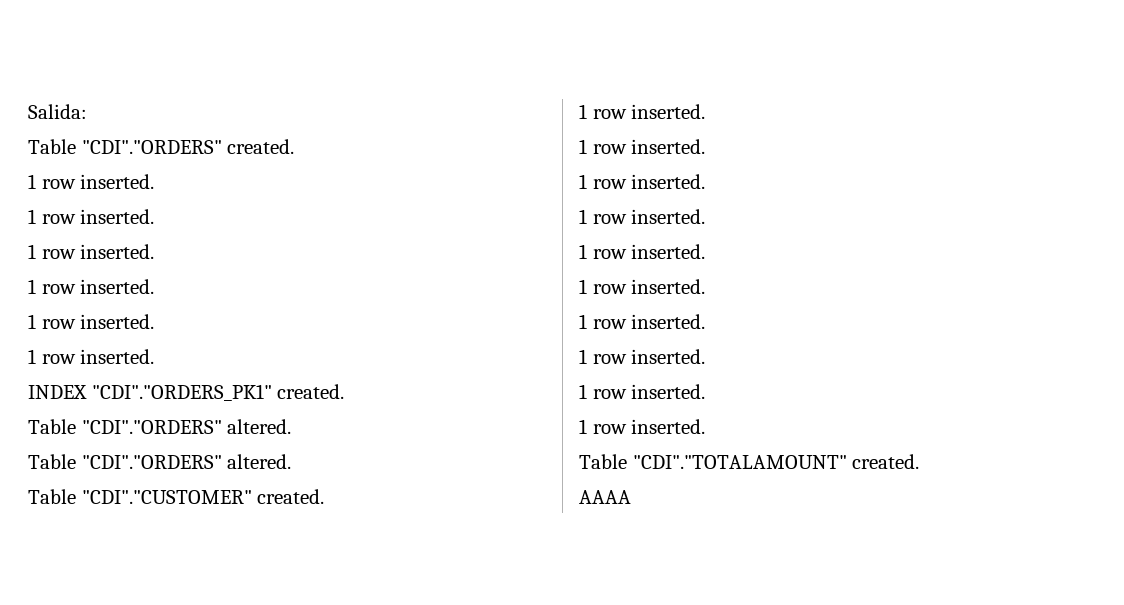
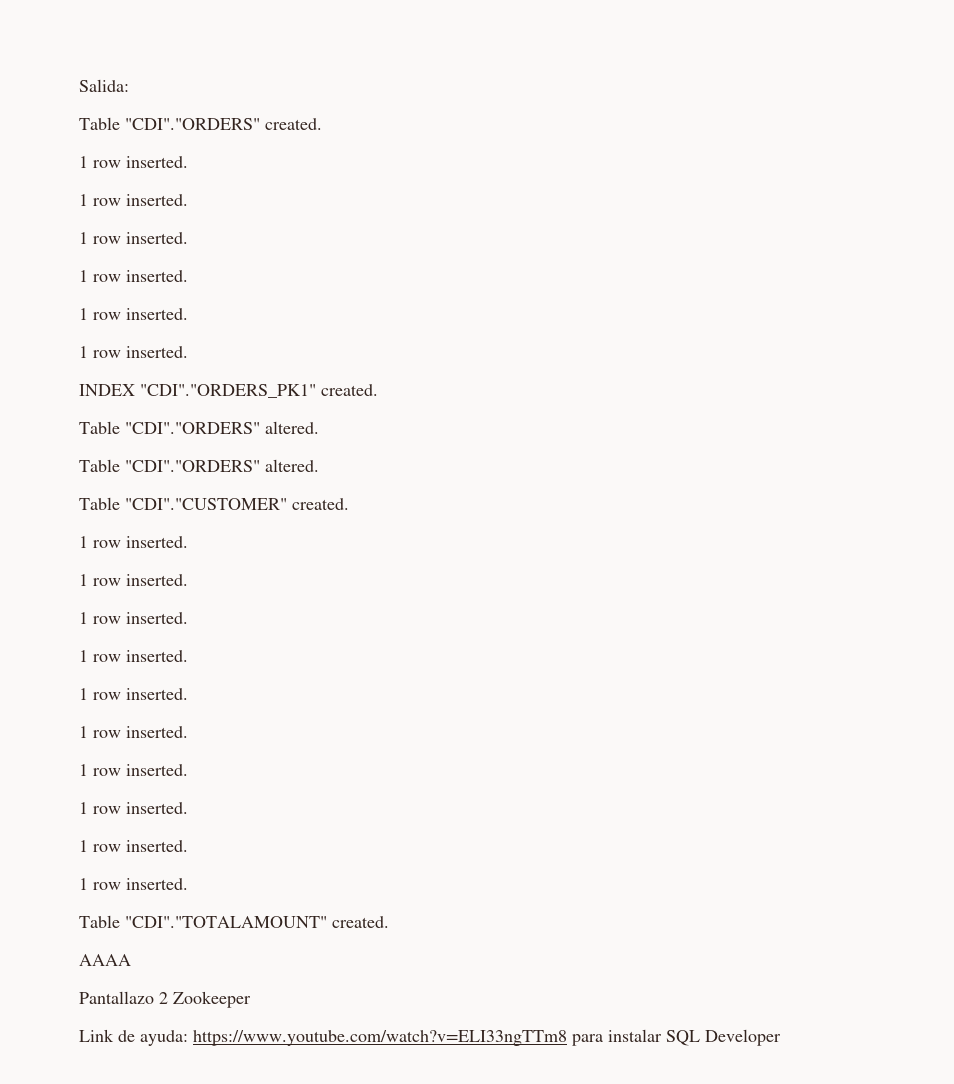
(631, 497) none -> [79,991,251,1008] [79,1029,781,1046] // Pantallazo 2 Zookeeper // Link de ayuda: https://www.youtube.com/watch?v=ELI33ngTTm8 para instalar SQL Developer

